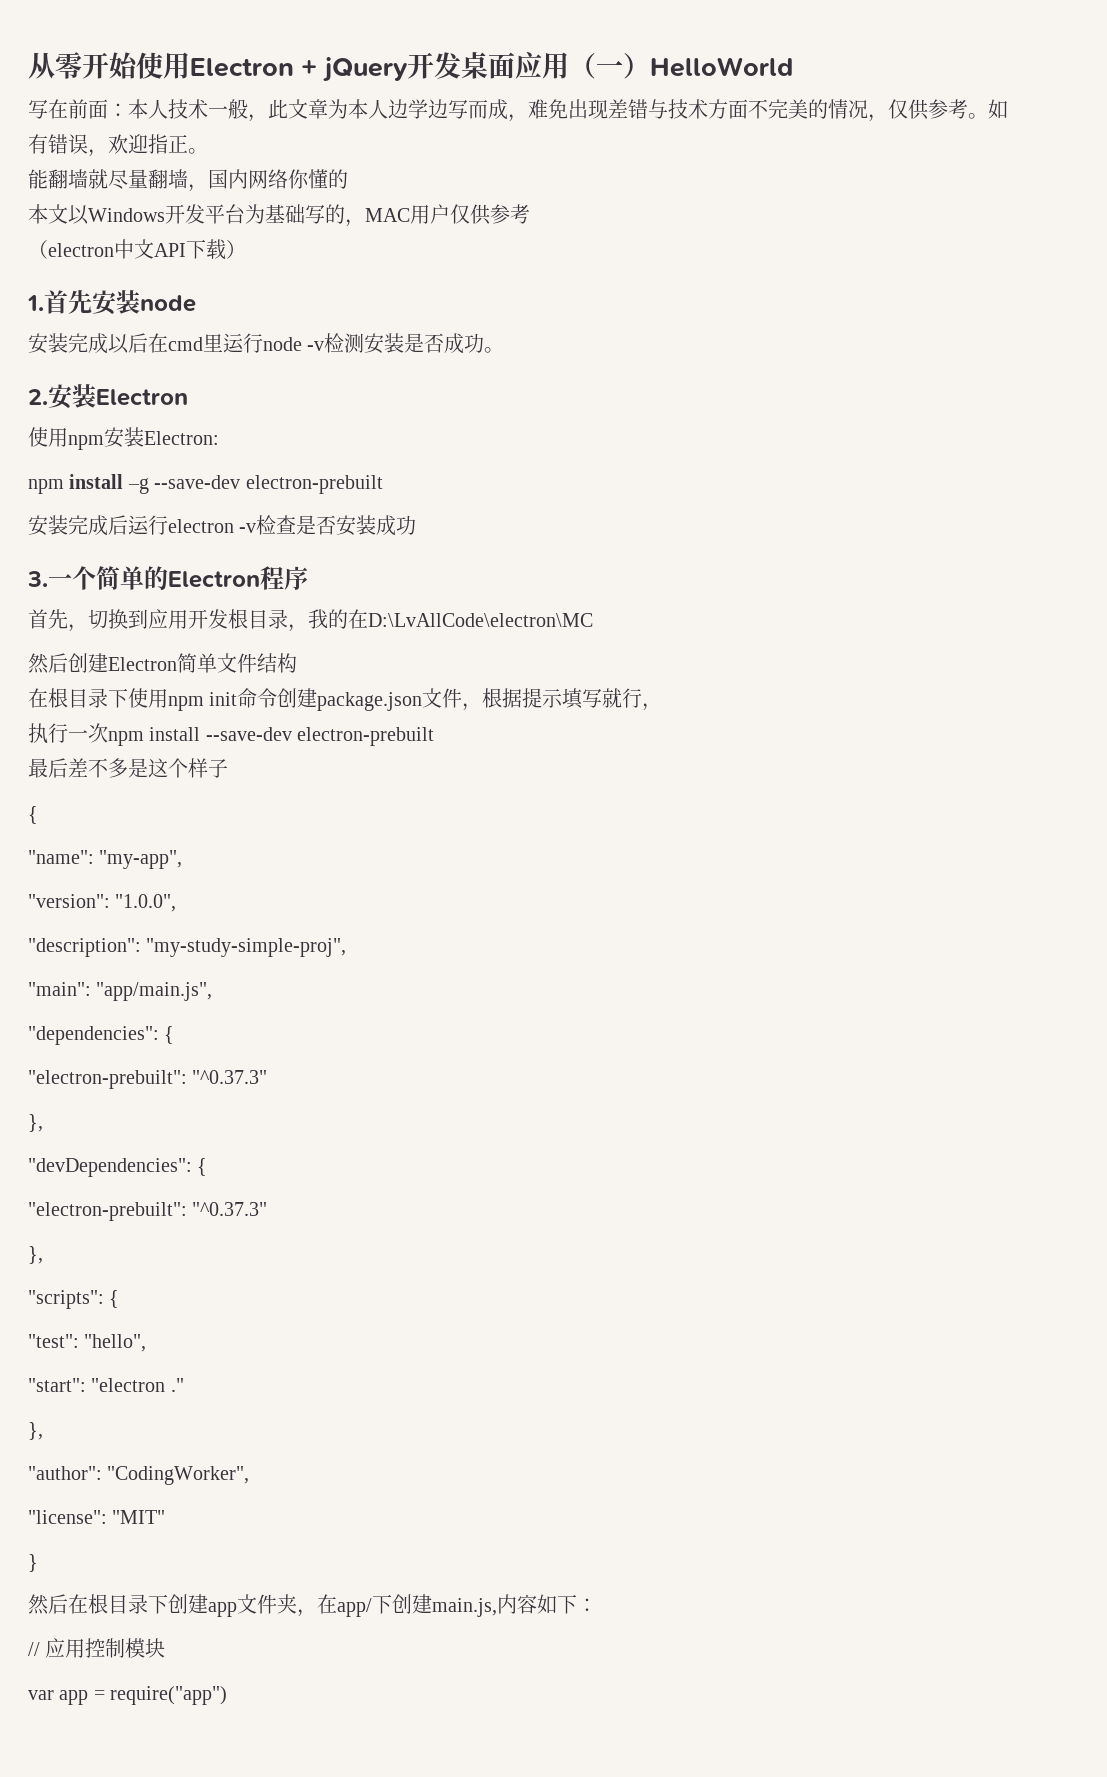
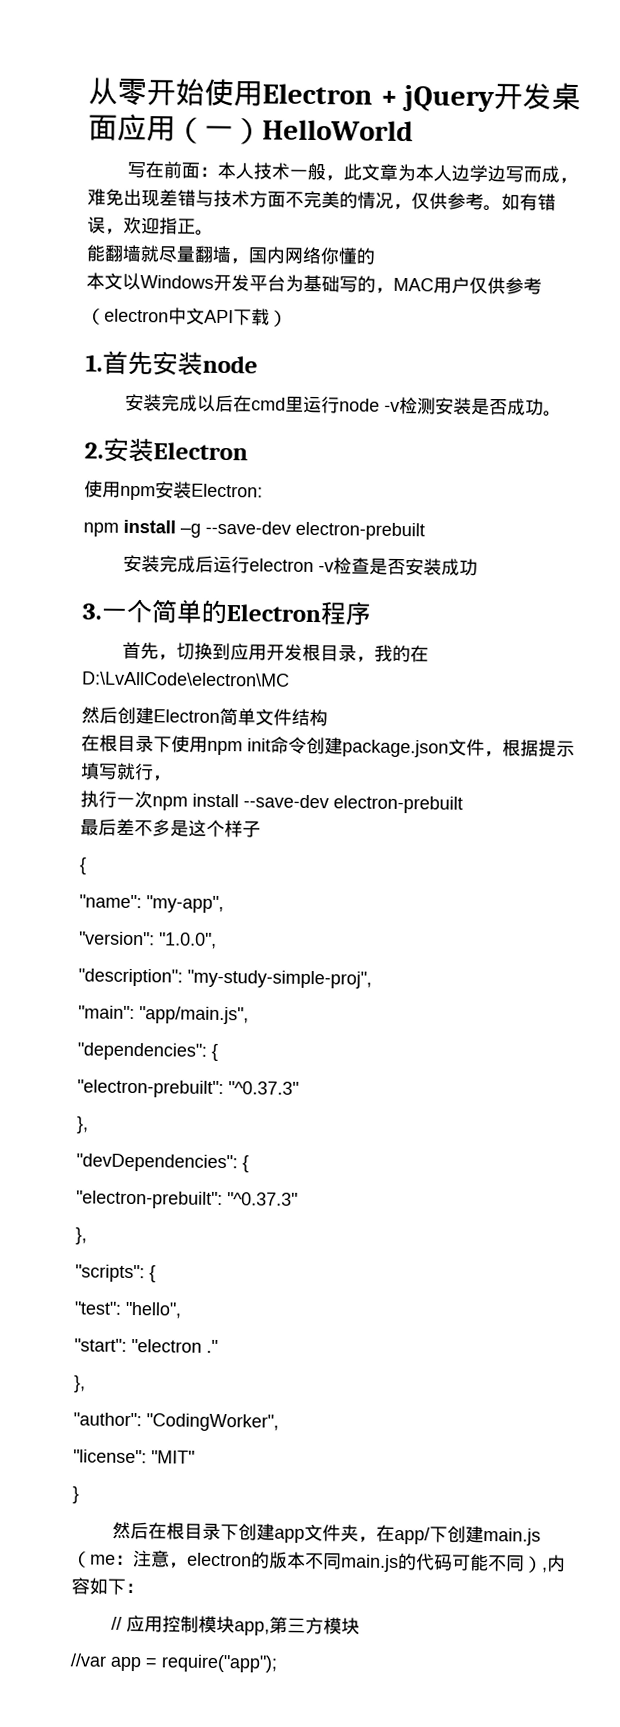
[432,1598,497,1617] main.js, -> [483,1528,542,1546] [71,1550,548,1573] main.js（me：注意，electron的版本不同main.js的代码可能不同）,
[28,1690,54,1700] // var -> [234,1616,361,1636] [70,1653,107,1667] app,第三方模块 // //var
[110,1686,228,1705] require("app") -> [161,1654,278,1673] require("app");

